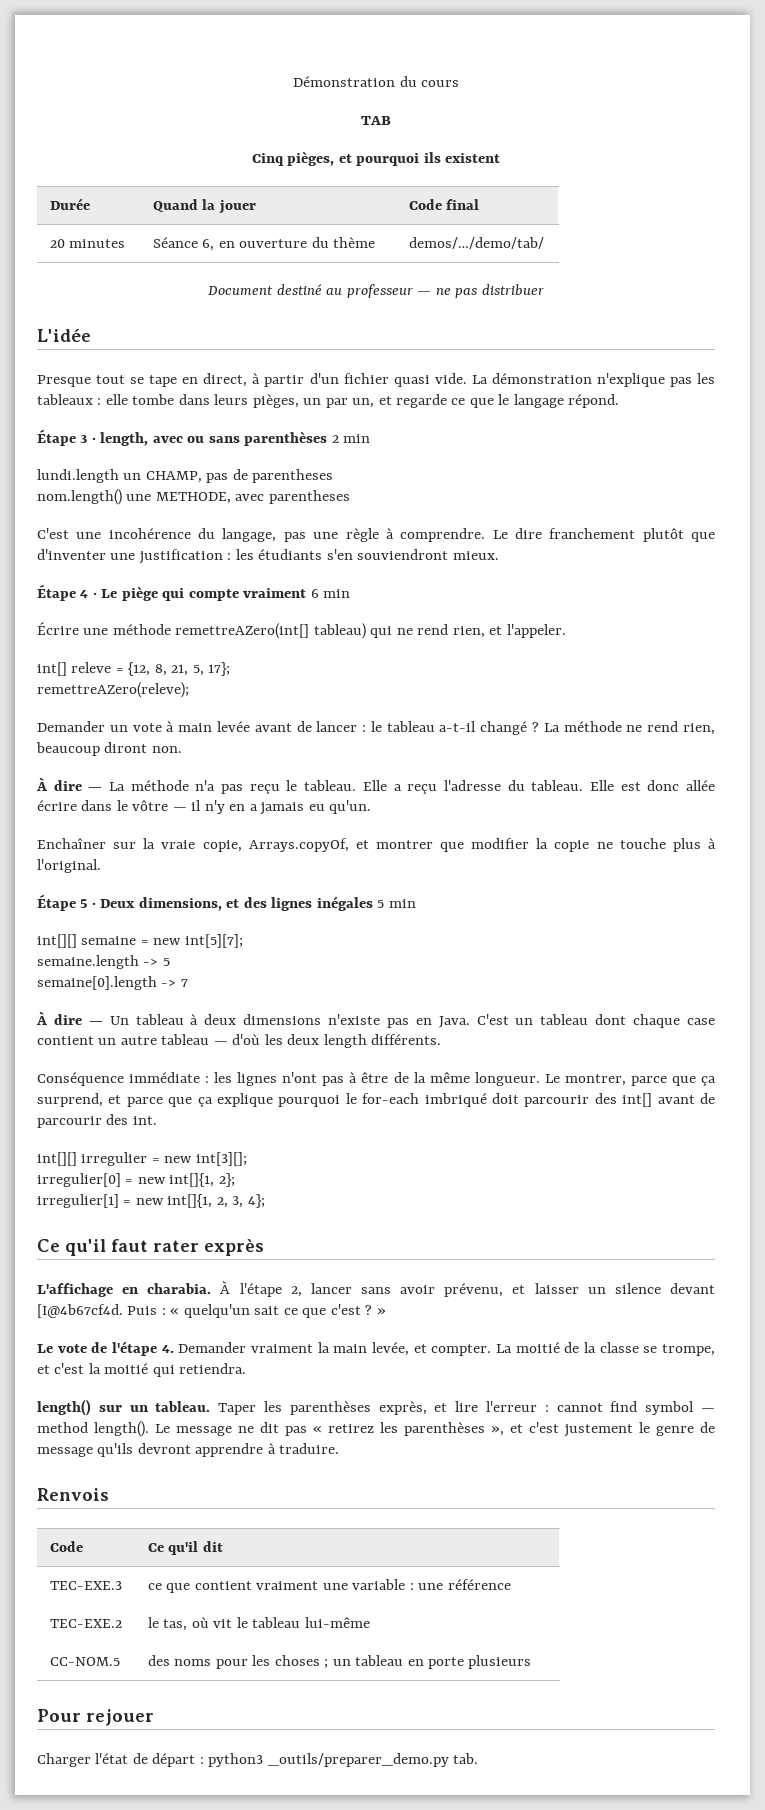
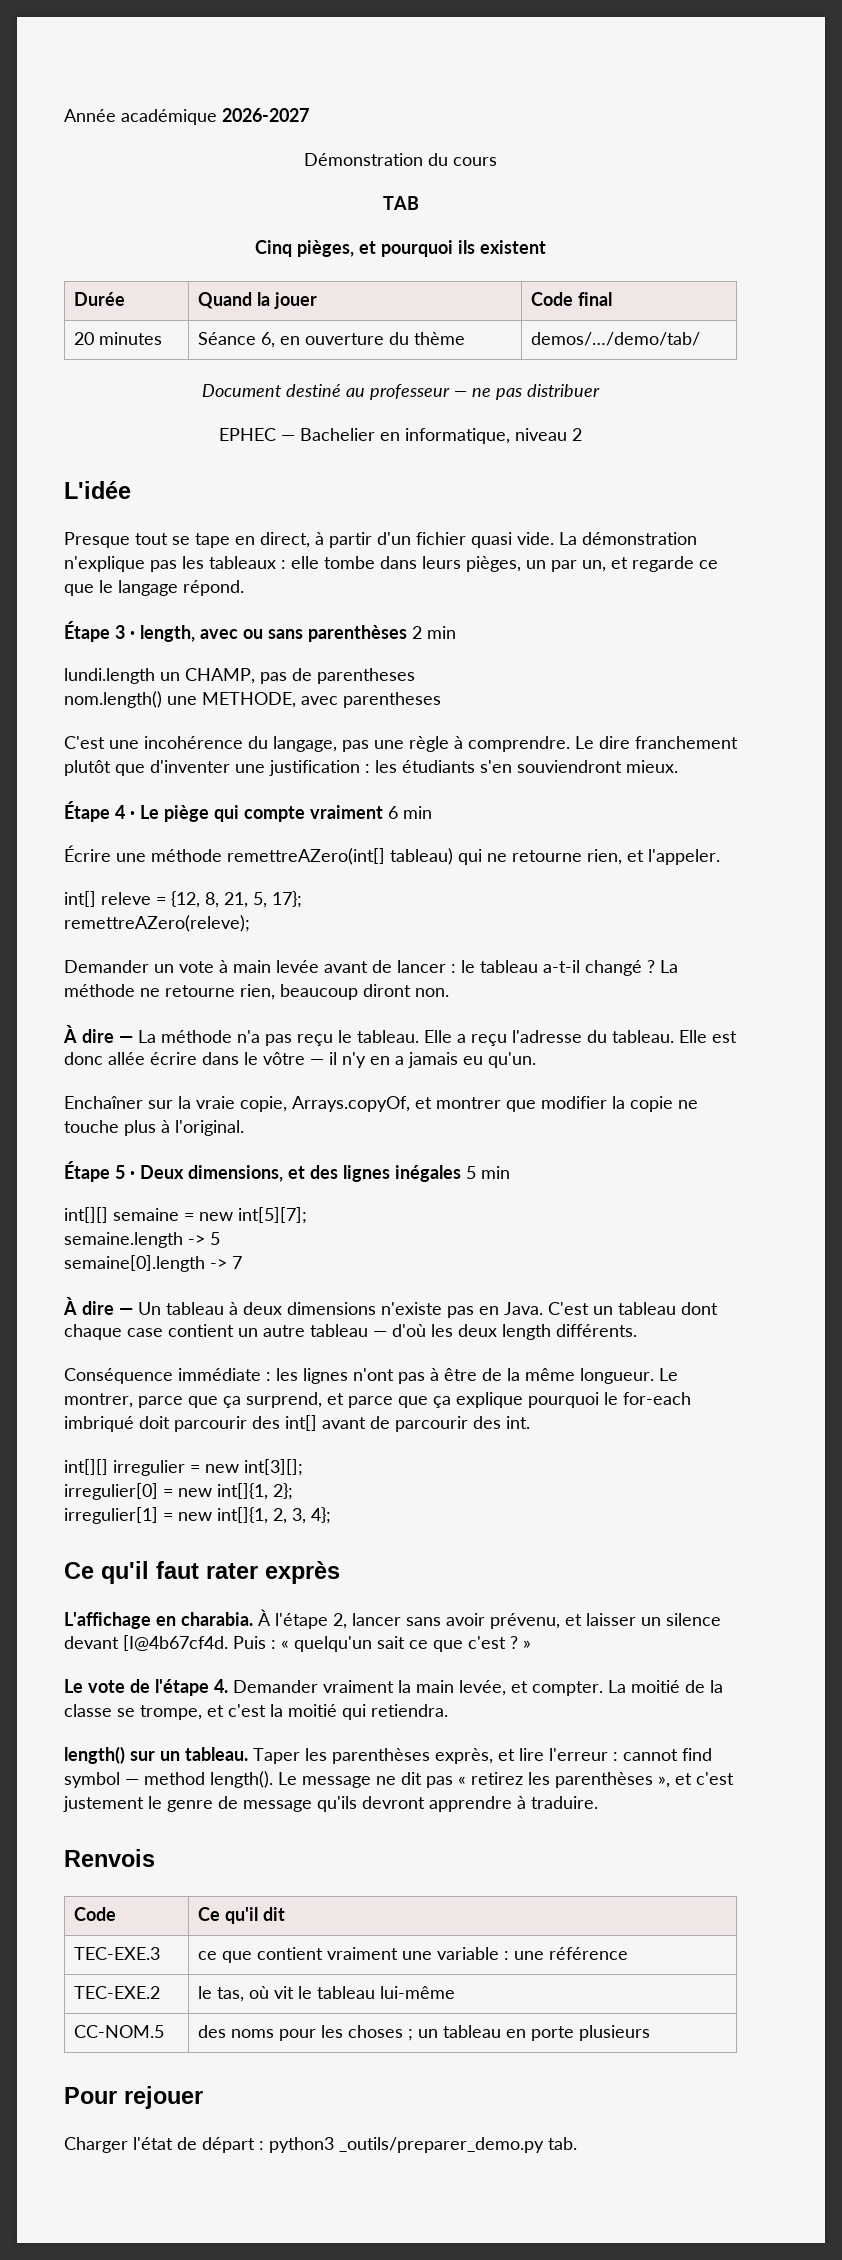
(293, 81) none -> [64,108,309,125] Année académique 2026-2027 //
(544, 290) none -> [219,428,582,444] // EPHEC — Bachelier en informatique, niveau 2
[417,624,449,635] rend -> [512,850,582,862] retourne
[647,721,679,732] rend -> [165,985,235,997] retourne

